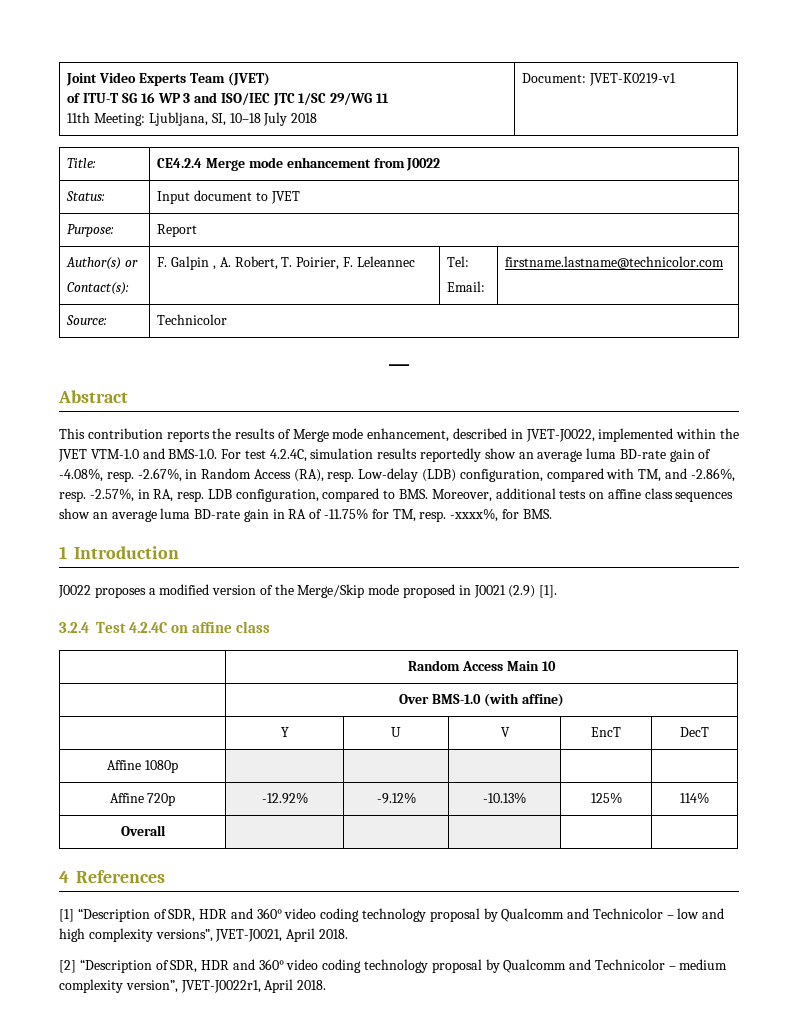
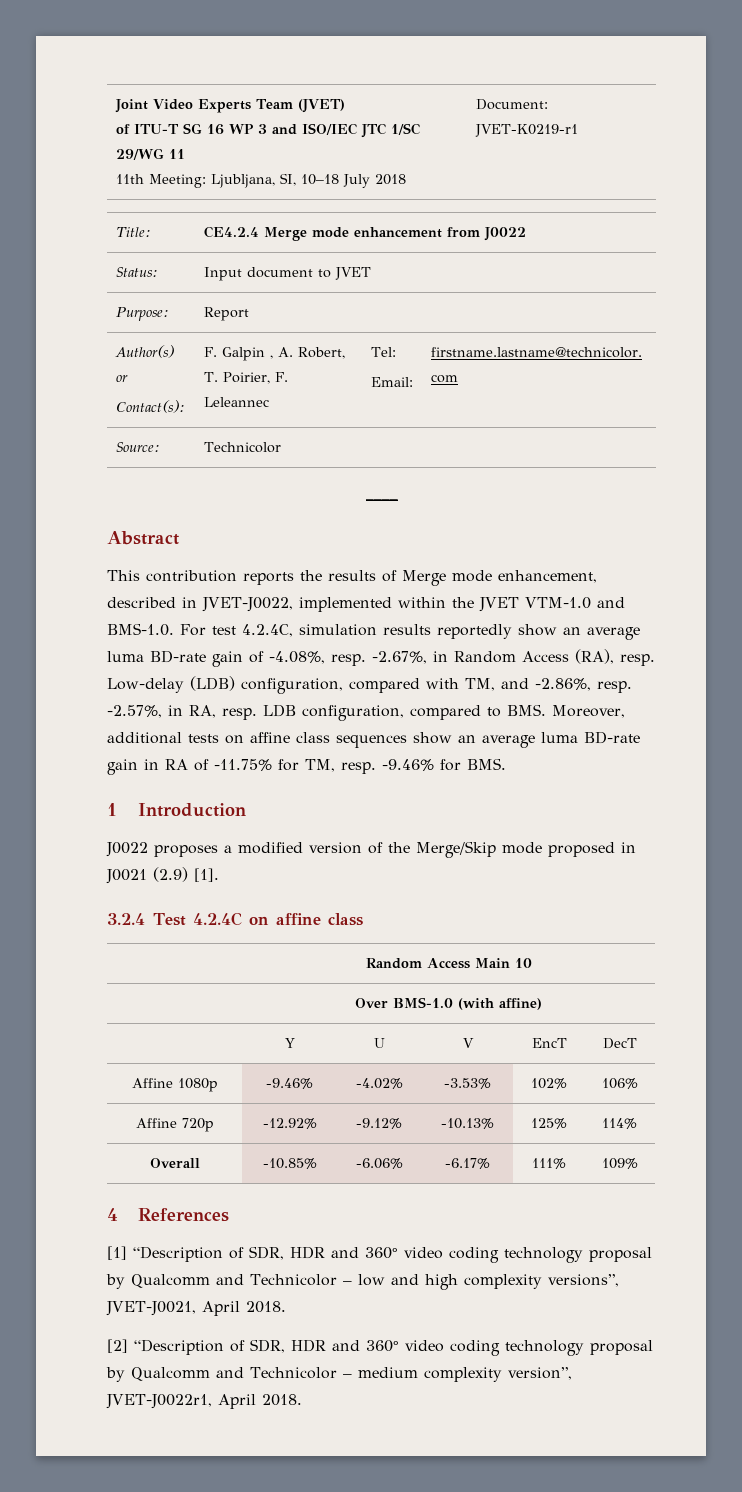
[589,73,677,86] JVET-K0219-v1 -> [474,124,578,137] JVET-K0219-r1
[450,508,499,522] -xxxx%, -> [382,759,434,771] -9.46%
(178, 766) | | | | -> [266,1078,313,1089] [355,1078,403,1089] [444,1078,491,1089] [531,1078,567,1089] [601,1078,638,1089] -9.46% | -4.02% | -3.53% | 102% | 106%
(166, 830) | | | | -> [262,1158,317,1169] [355,1158,403,1169] [445,1158,490,1169] [532,1158,566,1169] [601,1158,638,1169] -10.85% | -6.06% | -6.17% | 111% | 109%

